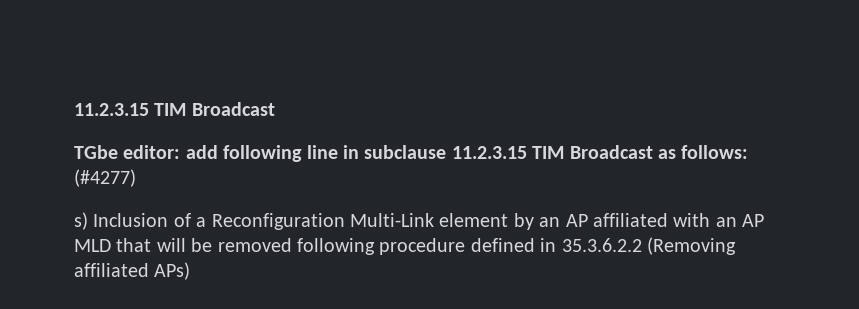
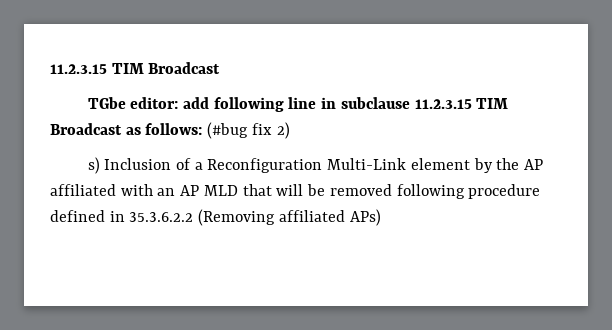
[74,169,136,187] (#4277) -> [207,122,290,139] (#bug fix 2)
[539,217,561,227] an -> [496,158,520,170] the

